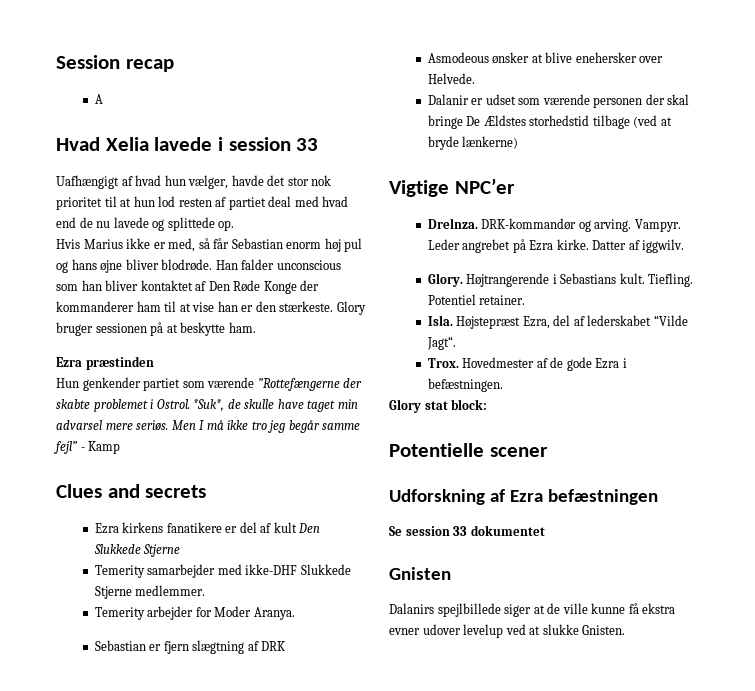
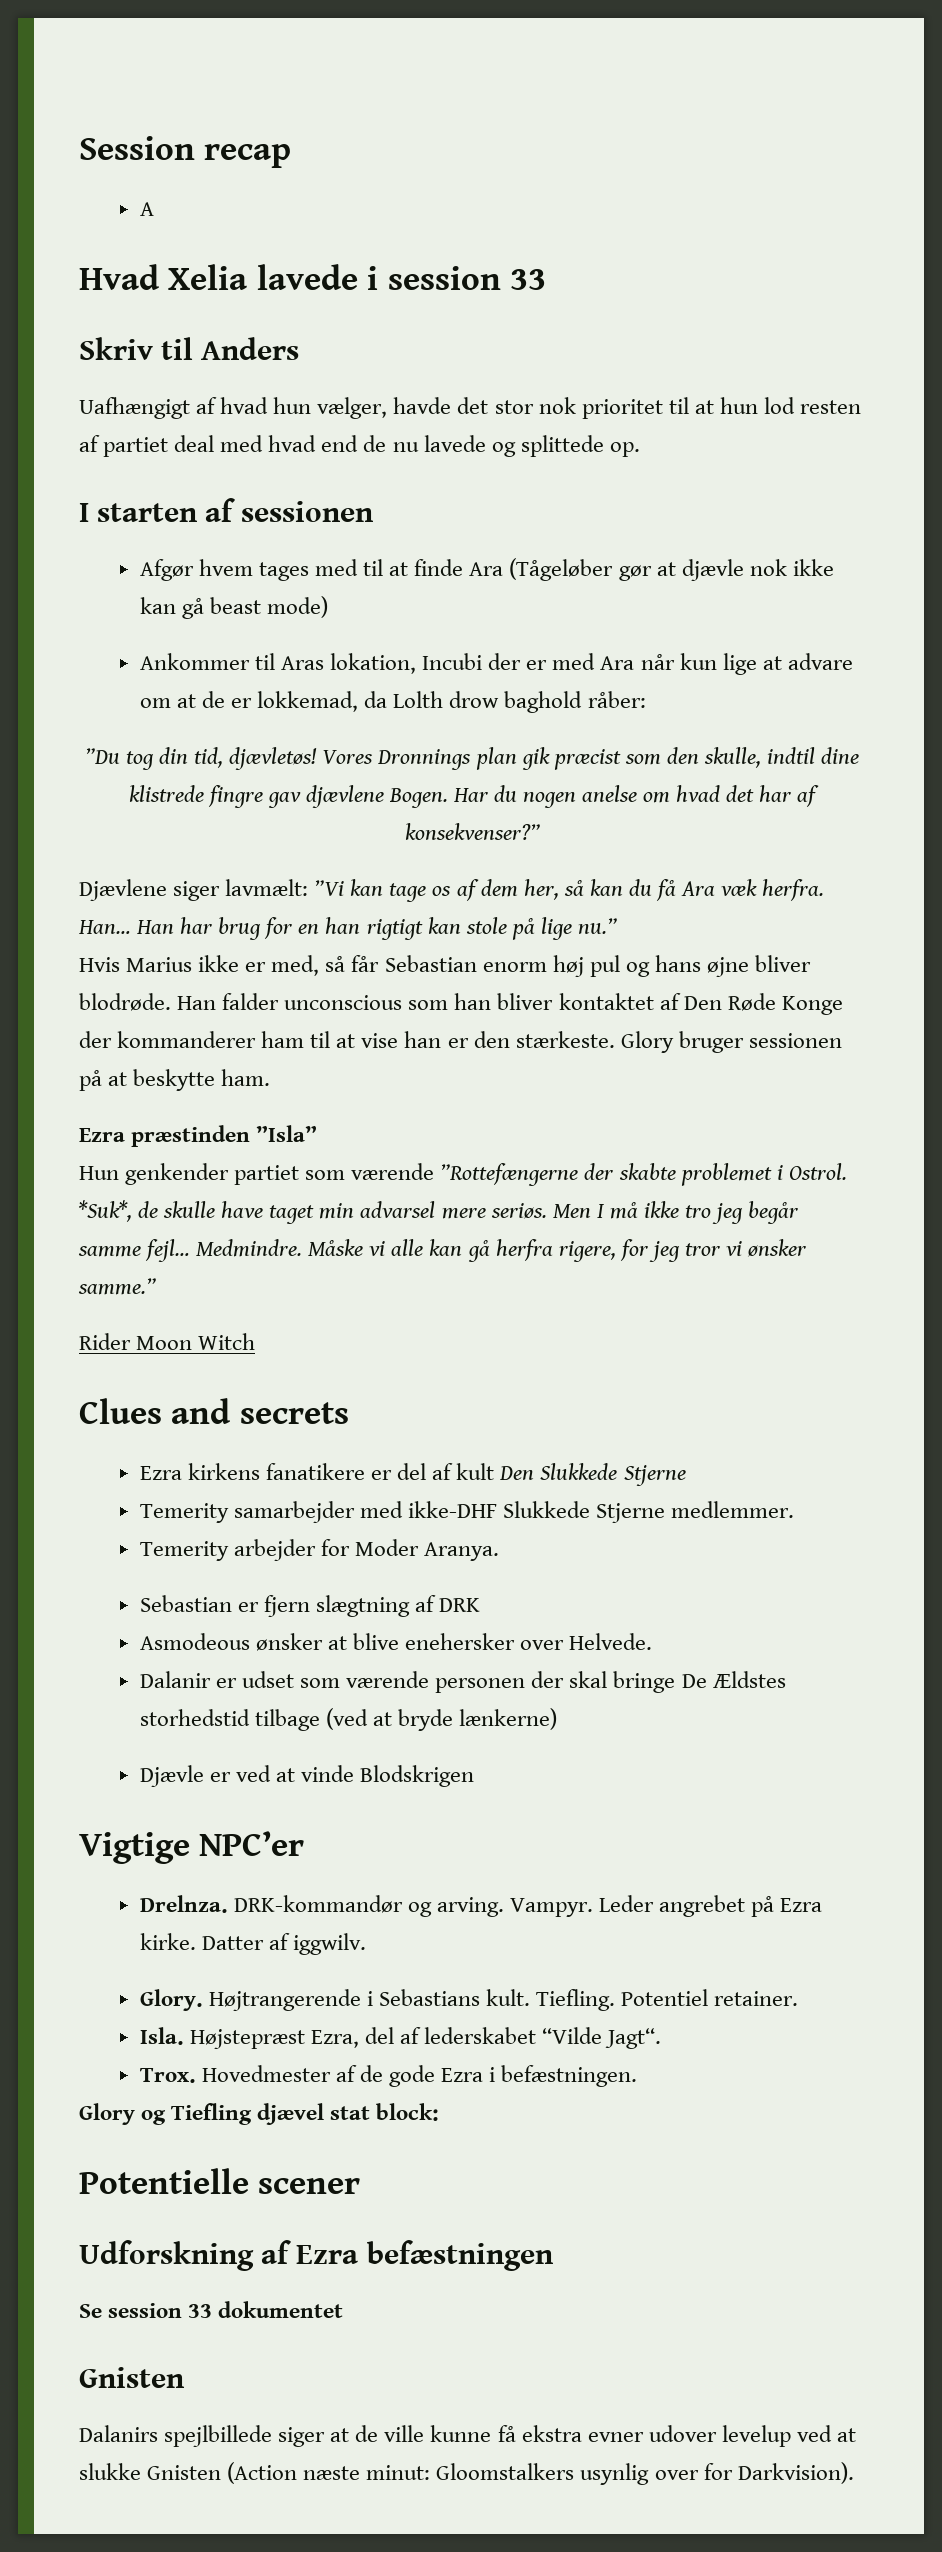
(319, 144) none -> [79,337,300,360] // Skriv til Anders
(235, 225) none -> [79,498,374,522] [139,558,834,581] [139,596,329,619] [139,653,853,675] [139,691,646,713] [84,747,860,770] [128,785,820,808] [404,823,540,840] [79,879,825,902] [78,917,617,940] // I starten af sessionen // Afgør hvem tages med til at finde Ara (Tågeløber gør at djævle nok ikke kan gå beast mode) // Ankommer til Aras lokation, Incubi der er med Ara når kun lige at advare om at de er lokkemad, da Lolth drow baghold råber: // ”Du tog din tid, djævletøs! Vores Dronnings plan gik præcist som den skulle, indtil dine klistrede fingre gav djævlene Bogen. Har du nogen anelse om hvad det har af konsekvenser?” // Djævlene siger lavmælt: ”Vi kan tage os af dem her, så kan du få Ara væk herfra. Han… Han har brug for en han rigtigt kan stole på lige nu.”
(154, 363) none -> [256,1125,318,1142] ”Isla”
[54,441,121,454] fejl” - Kamp -> [145,1239,808,1262] [78,1278,156,1295] [79,1333,256,1350] fejl… Medmindre. Måske vi alle kan gå herfra rigere, for jeg tror vi ønsker samme.” // Rider Moon Witch
(519, 142) none -> [139,1765,475,1787] // Djævle er ved at vinde Blodskrigen
(421, 406) none -> [141,2103,325,2125] og Tiefling djævel
[582,625,626,635] Gnisten. -> [147,2462,854,2485] Gnisten (Action næste minut: Gloomstalkers usynlig over for Darkvision).

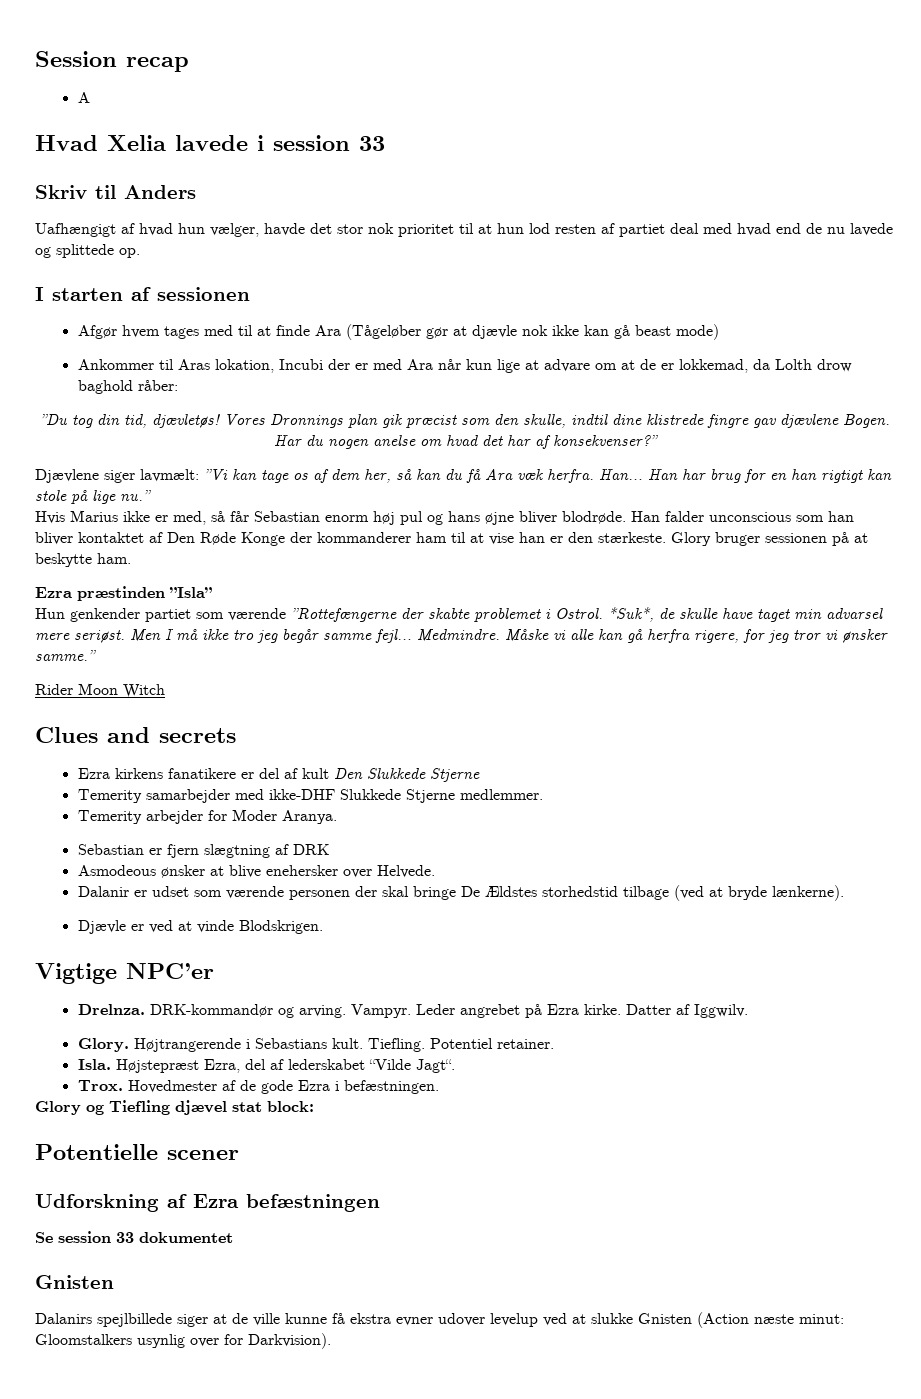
[490,1203,547,1219] seriøs. -> [74,630,125,643] seriøst.
[459,1708,558,1730] lænkerne) -> [771,885,844,901] lænkerne).
[360,1765,475,1787] Blodskrigen -> [238,920,323,934] Blodskrigen.
[293,1933,367,1955] iggwilv. -> [693,1004,748,1018] Iggwilv.

